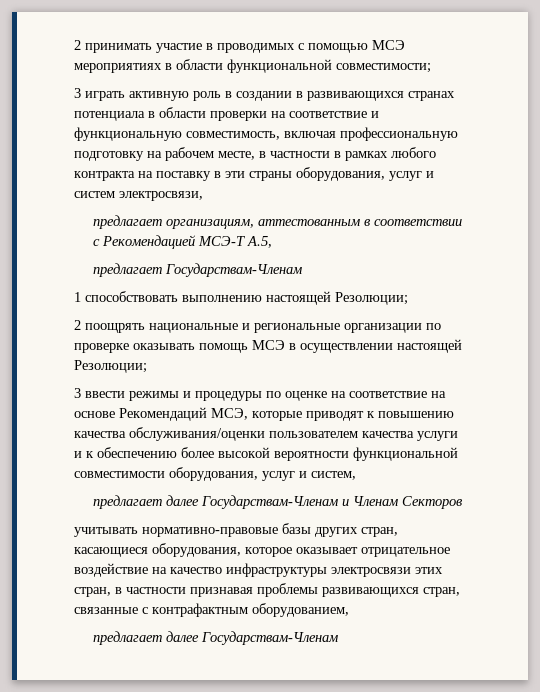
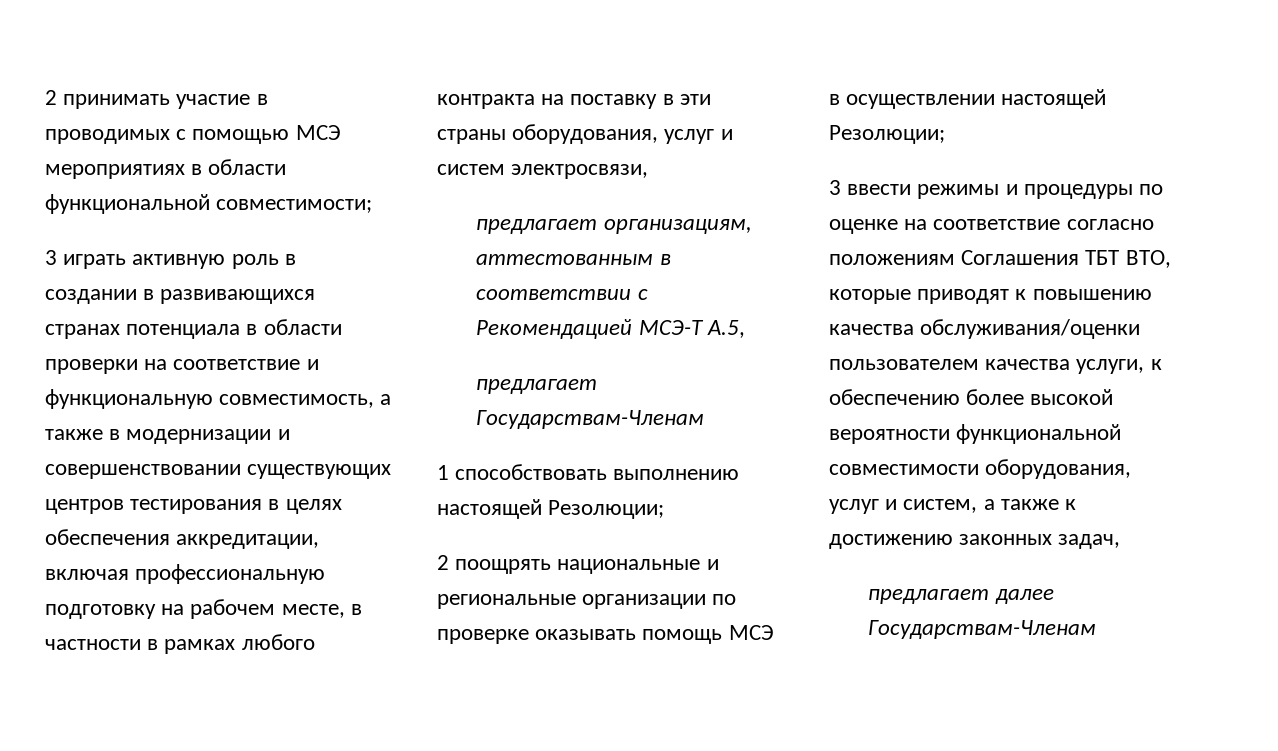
(280, 135) none -> [380,394,392,405] [45,429,290,444] [45,464,392,479] [45,499,342,514] [45,529,320,549] а также в модернизации и совершенствовании существующих центров тестирования в целях обеспечения аккредитации,
[431,391,446,398] [74,407,248,421] на основе Рекомендаций МСЭ, -> [1066,219,1154,230] [829,250,1171,268] согласно положениям Соглашения ТБТ ВТО,
[417,431,458,441] [74,451,82,458] услуги и -> [1076,359,1145,374] услуги,
[93,495,464,509] [74,523,398,537] [74,543,450,557] [74,563,443,577] [74,583,460,597] [74,603,349,617] // предлагает далее Государствам-Членам и Членам Секторов // учитывать нормативно-правовые базы других стран, касающиеся оборудования, которое оказывает отрицательное воздействие на качество инфраструктуры электросвязи этих стран, в частности признавая проблемы развивающихся стран, связанные с контрафактным оборудованием, -> [983,499,1077,510] [829,534,1121,549] а также к достижению законных задач,

